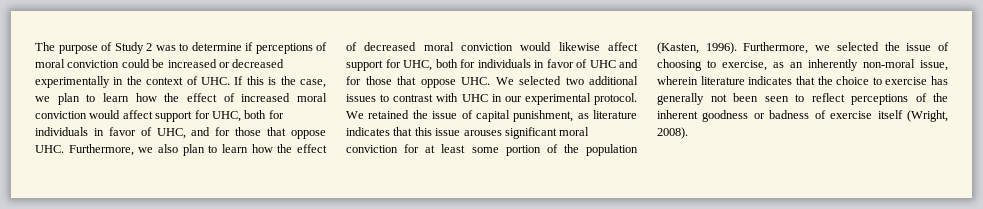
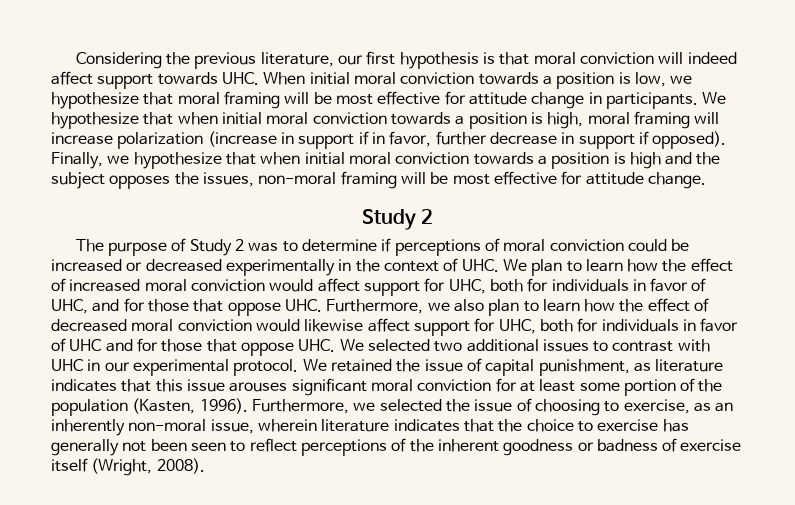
(35, 46) none -> [75,51,737,69] [51,71,693,89] [51,91,727,109] [51,111,720,129] [51,131,727,149] [51,152,721,169] [51,171,706,189] [361,209,434,230] Considering the previous literature, our first hypothesis is that moral conviction will indeed affect support towards UHC. When initial moral conviction towards a position is low, we hypothesize that moral framing will be most effective for attitude change in participants. We hypothesize that when initial moral conviction towards a position is high, moral framing will increase polarization (increase in support if in favor, further decrease in support if opposed). Finally, we hypothesize that when initial moral conviction towards a position is high and the subject opposes the issues, non-moral framing will be most effective for attitude change. // Study 2 //
[234,76,326,88] [35,96,50,102] If this is the case, we -> [502,259,527,271] We

